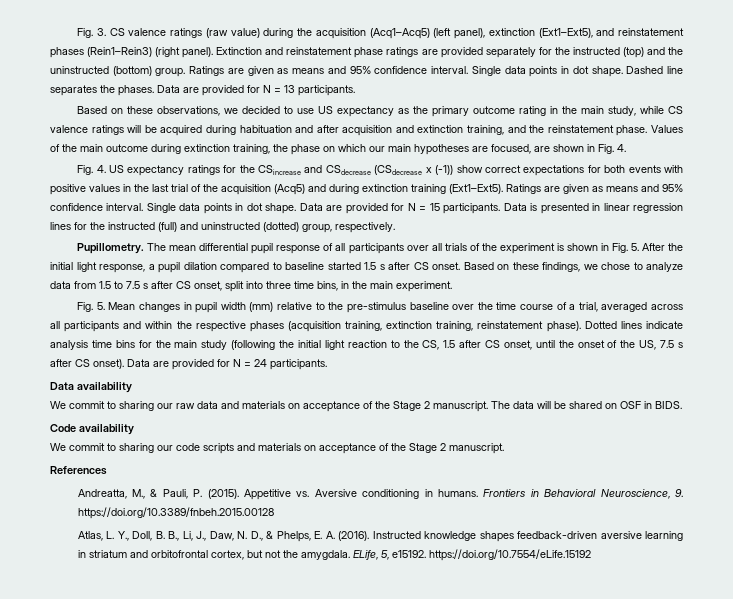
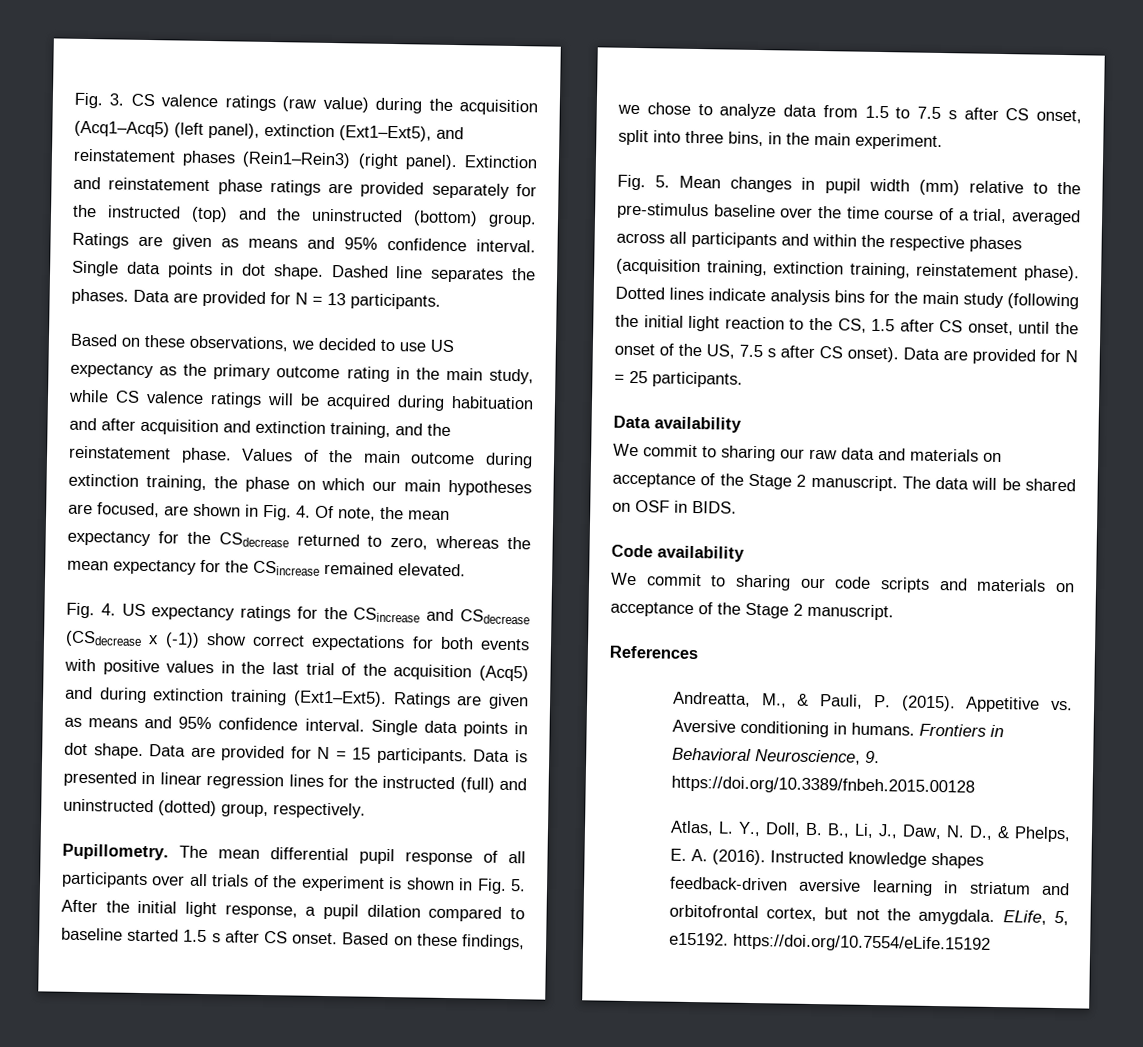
(626, 148) none -> [315,505,450,521] [67,530,531,550] [67,559,466,577] Of note, the mean expectancy for the CSdecrease returned to zero, whereas the mean expectancy for the CSincrease remained elevated.
[294,281,314,289] time -> (724, 137) none
[91,340,112,348] time -> (830, 297) none
[254,359,267,367] 24 -> [629,370,648,384] 25

